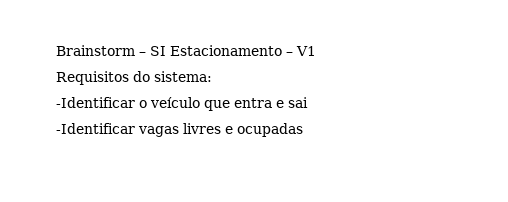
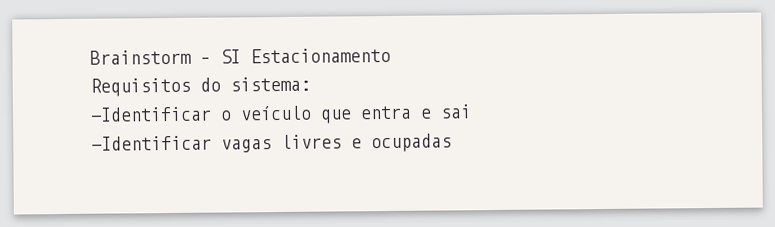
[286,46,316,56] – V1 -> (391, 55) none

